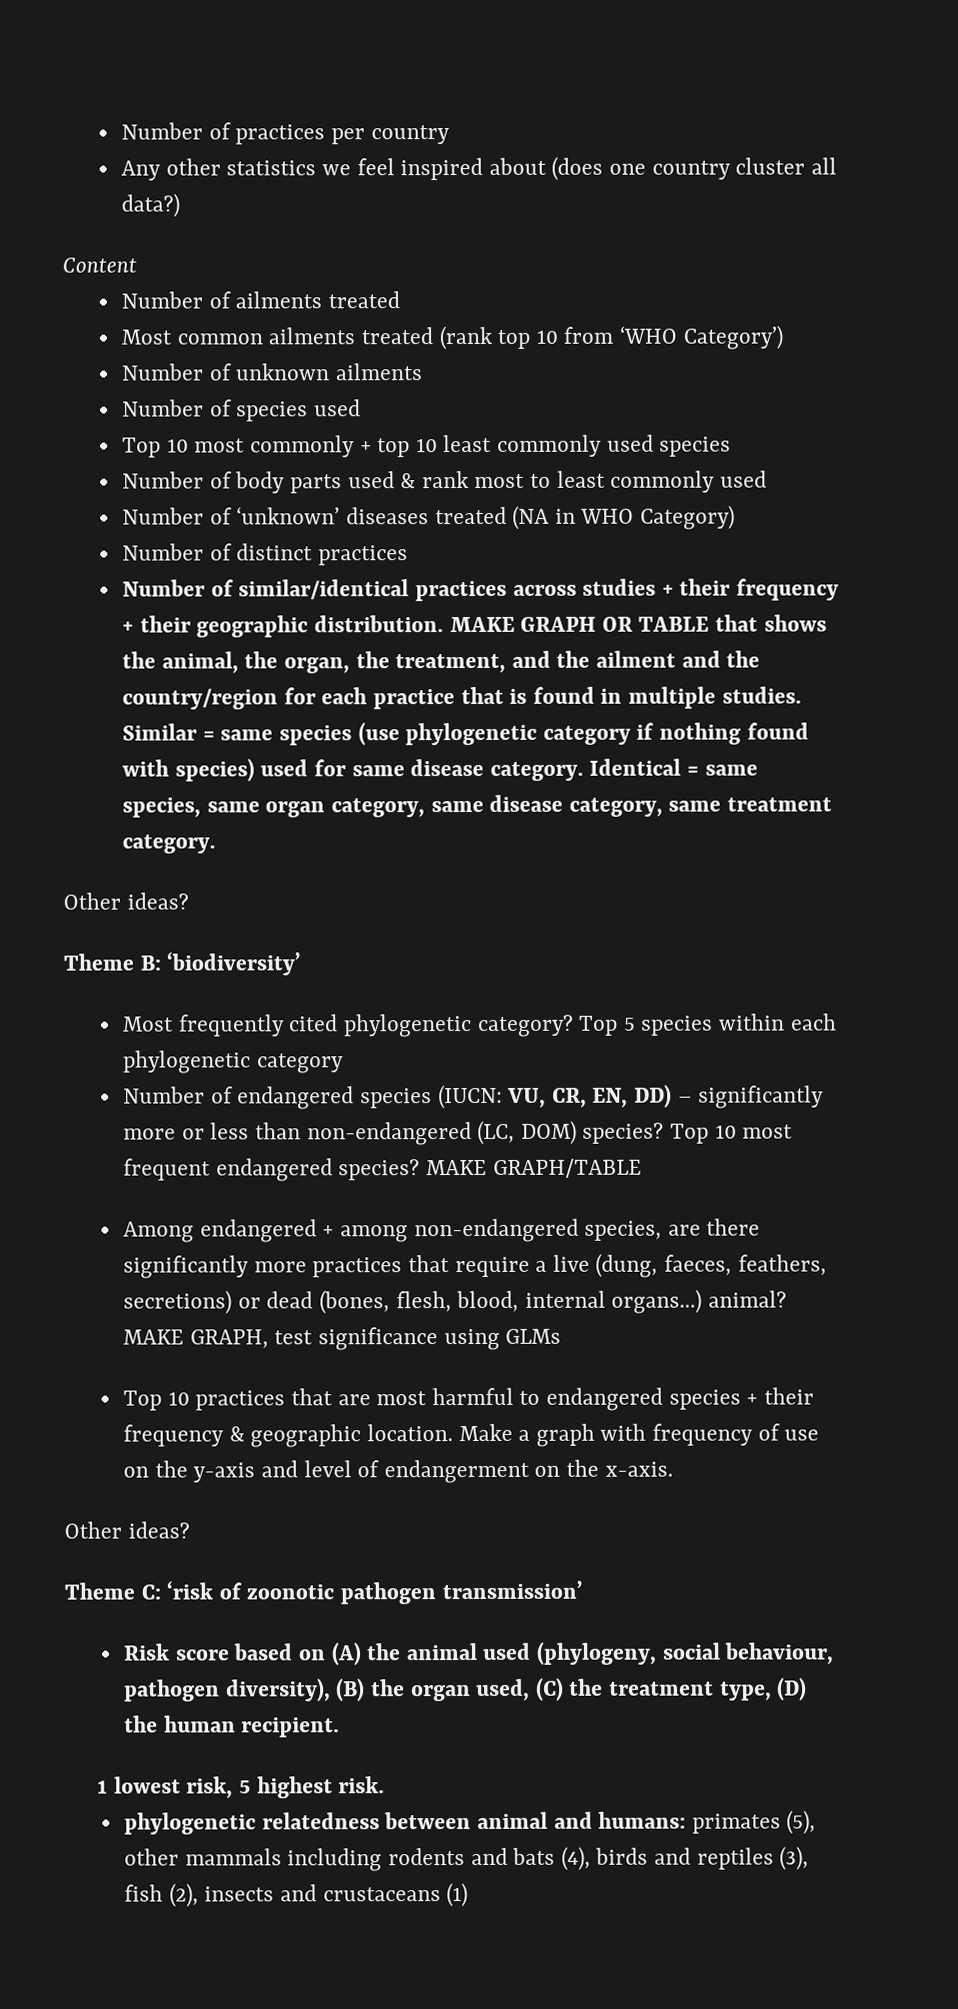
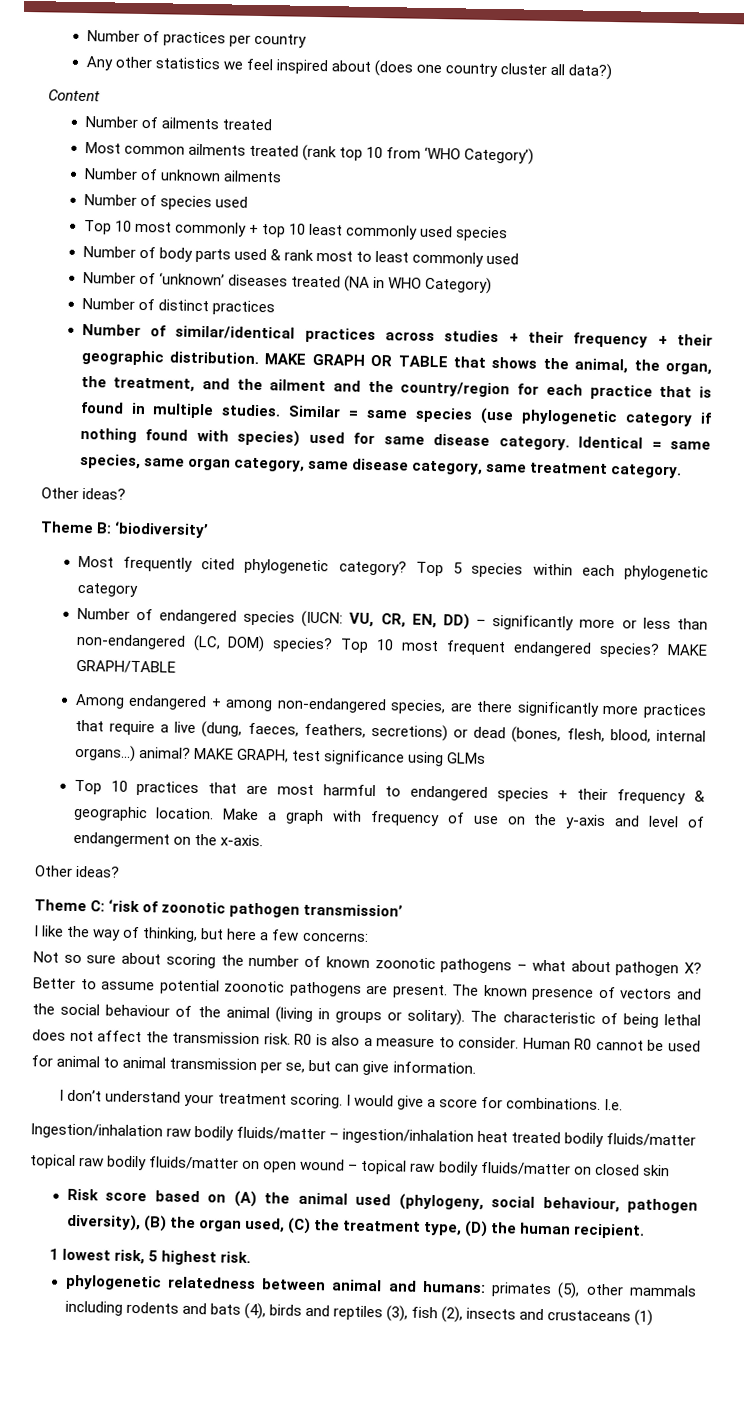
(583, 1590) none -> [33,925,369,943] [33,951,703,977] [33,977,703,1001] [32,1003,701,1028] [32,1029,701,1052] [31,1055,476,1076] [59,1089,623,1111] [30,1123,697,1148] [30,1154,670,1177] // I like the way of thinking, but here a few concerns: // Not so sure about scoring the number of known zoonotic pathogens – what about pathogen X? Better to assume potential zoonotic pathogens are present. The known presence of vectors and the social behaviour of the animal (living in groups or solitary). The characteristic of being lethal does not affect the transmission risk. R0 is also a measure to consider. Human R0 cannot be used for animal to animal transmission per se, but can give information. // I don’t understand your treatment scoring. I would give a score for combinations. I.e. // Ingestion/inhalation raw bodily fluids/matter – ingestion/inhalation heat treated bodily fluids/matter // topical raw bodily fluids/matter on open wound – topical raw bodily fluids/matter on closed skin

